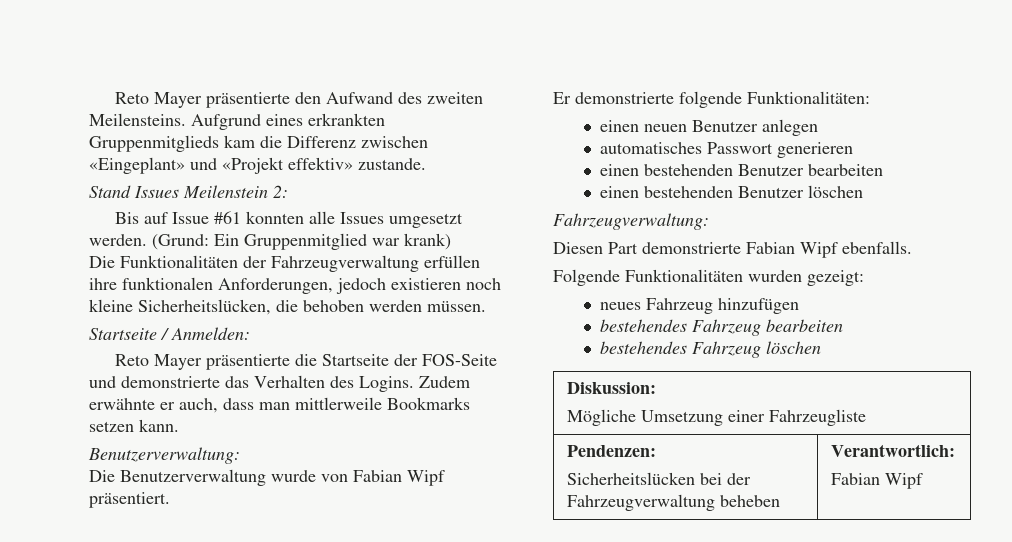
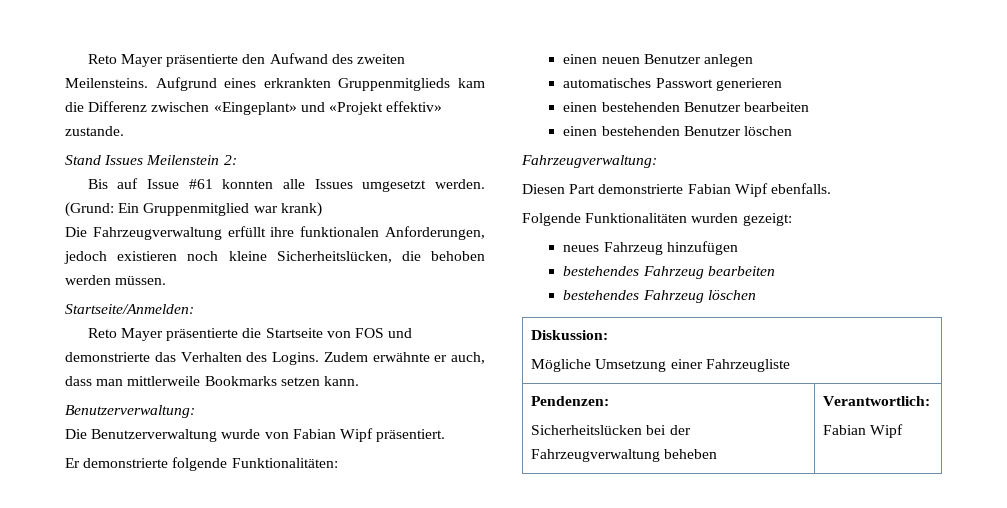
[120,255,480,272] Funktionalitäten der Fahrzeugverwaltung erfüllen -> [92,226,266,240] Fahrzeugverwaltung erfüllt
[89,327,250,340] Startseite / Anmelden: -> [65,304,194,314] Startseite/Anmelden:
[394,354,498,366] der FOS-Seite -> [326,328,384,338] von FOS

